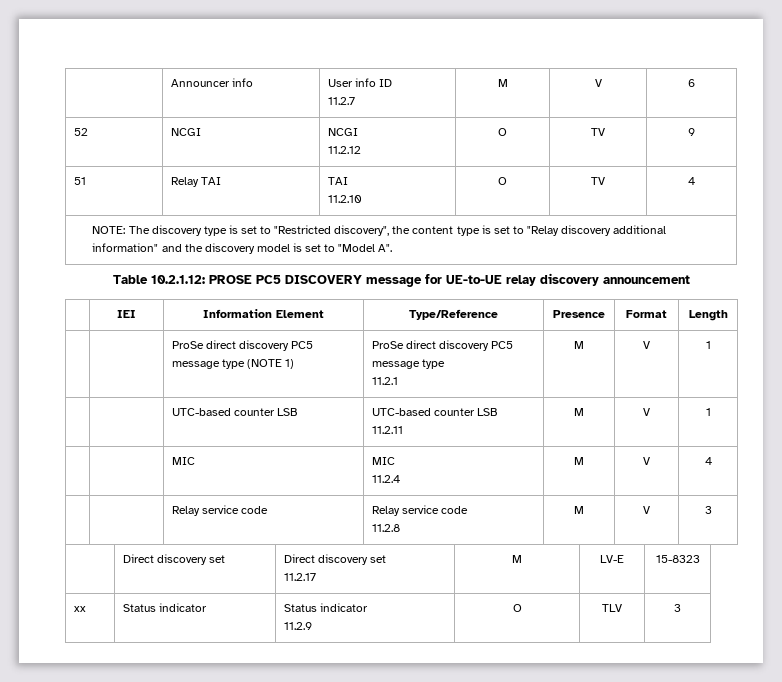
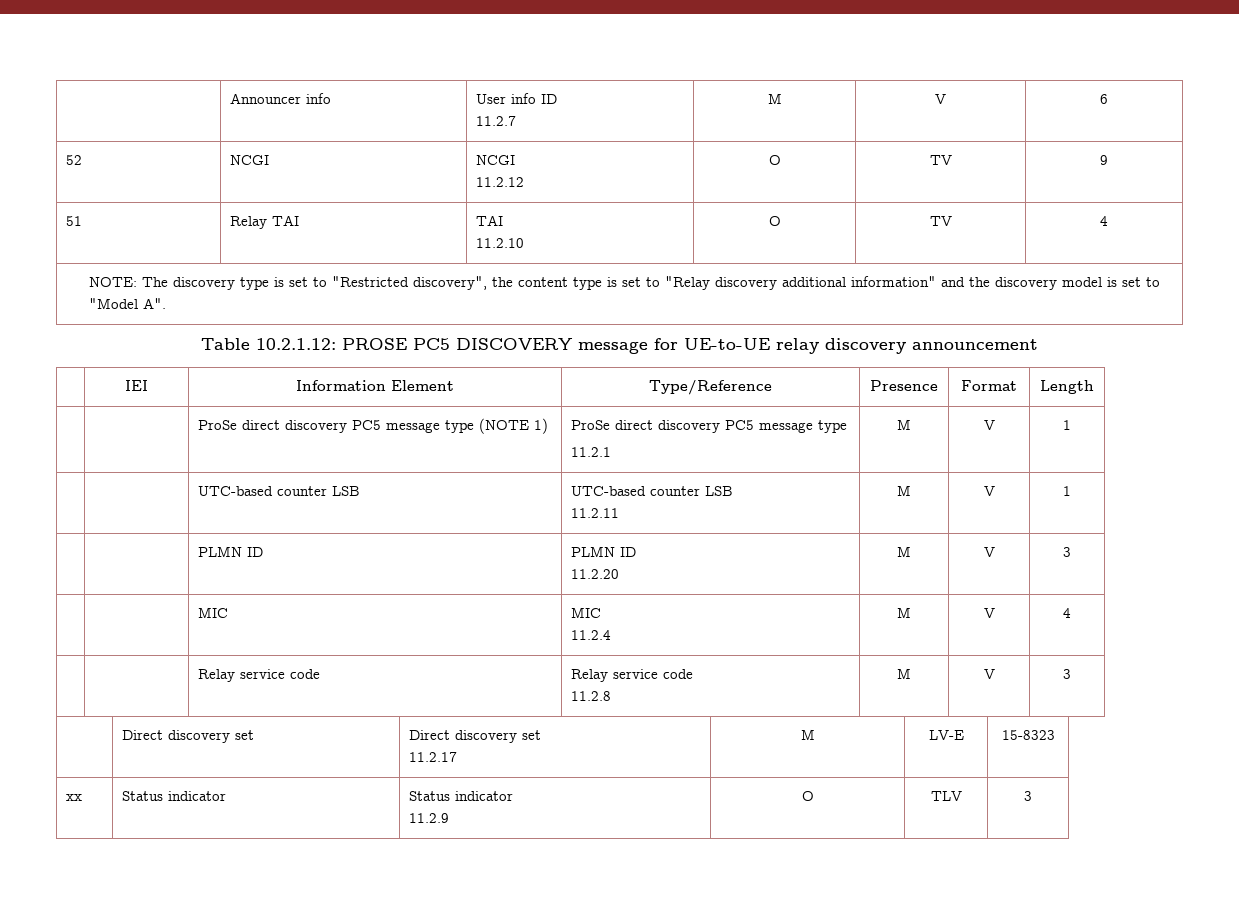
(711, 412) none -> [197,546,263,557] [570,546,636,557] [570,569,619,579] [897,546,911,557] [983,547,995,557] [1063,547,1071,557] // | | PLMN ID | PLMN ID // 11.2.20 | M | V | 3

